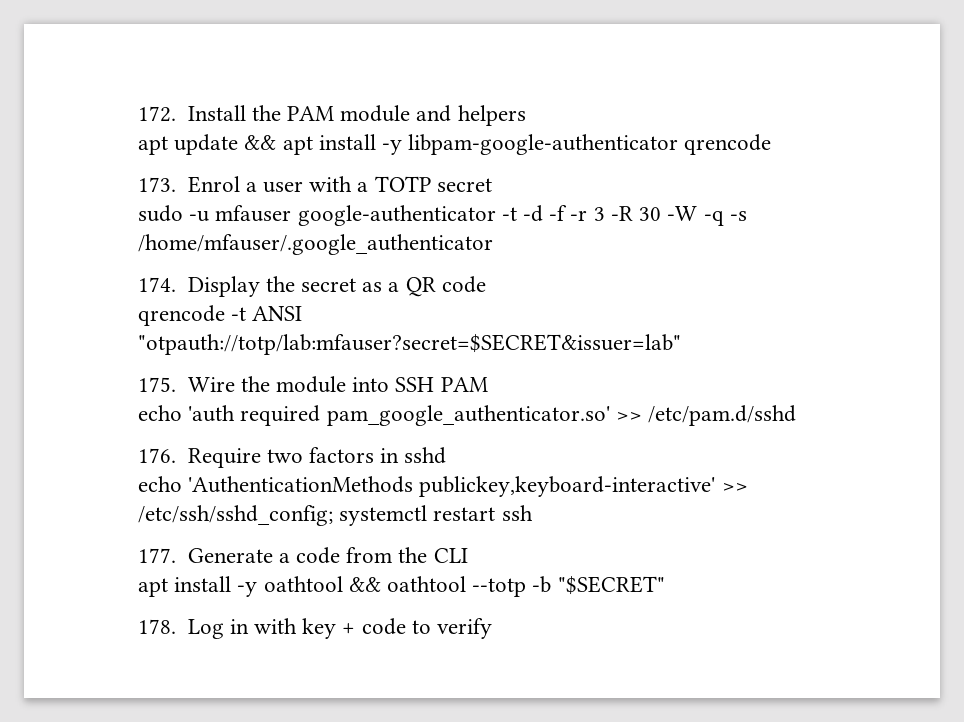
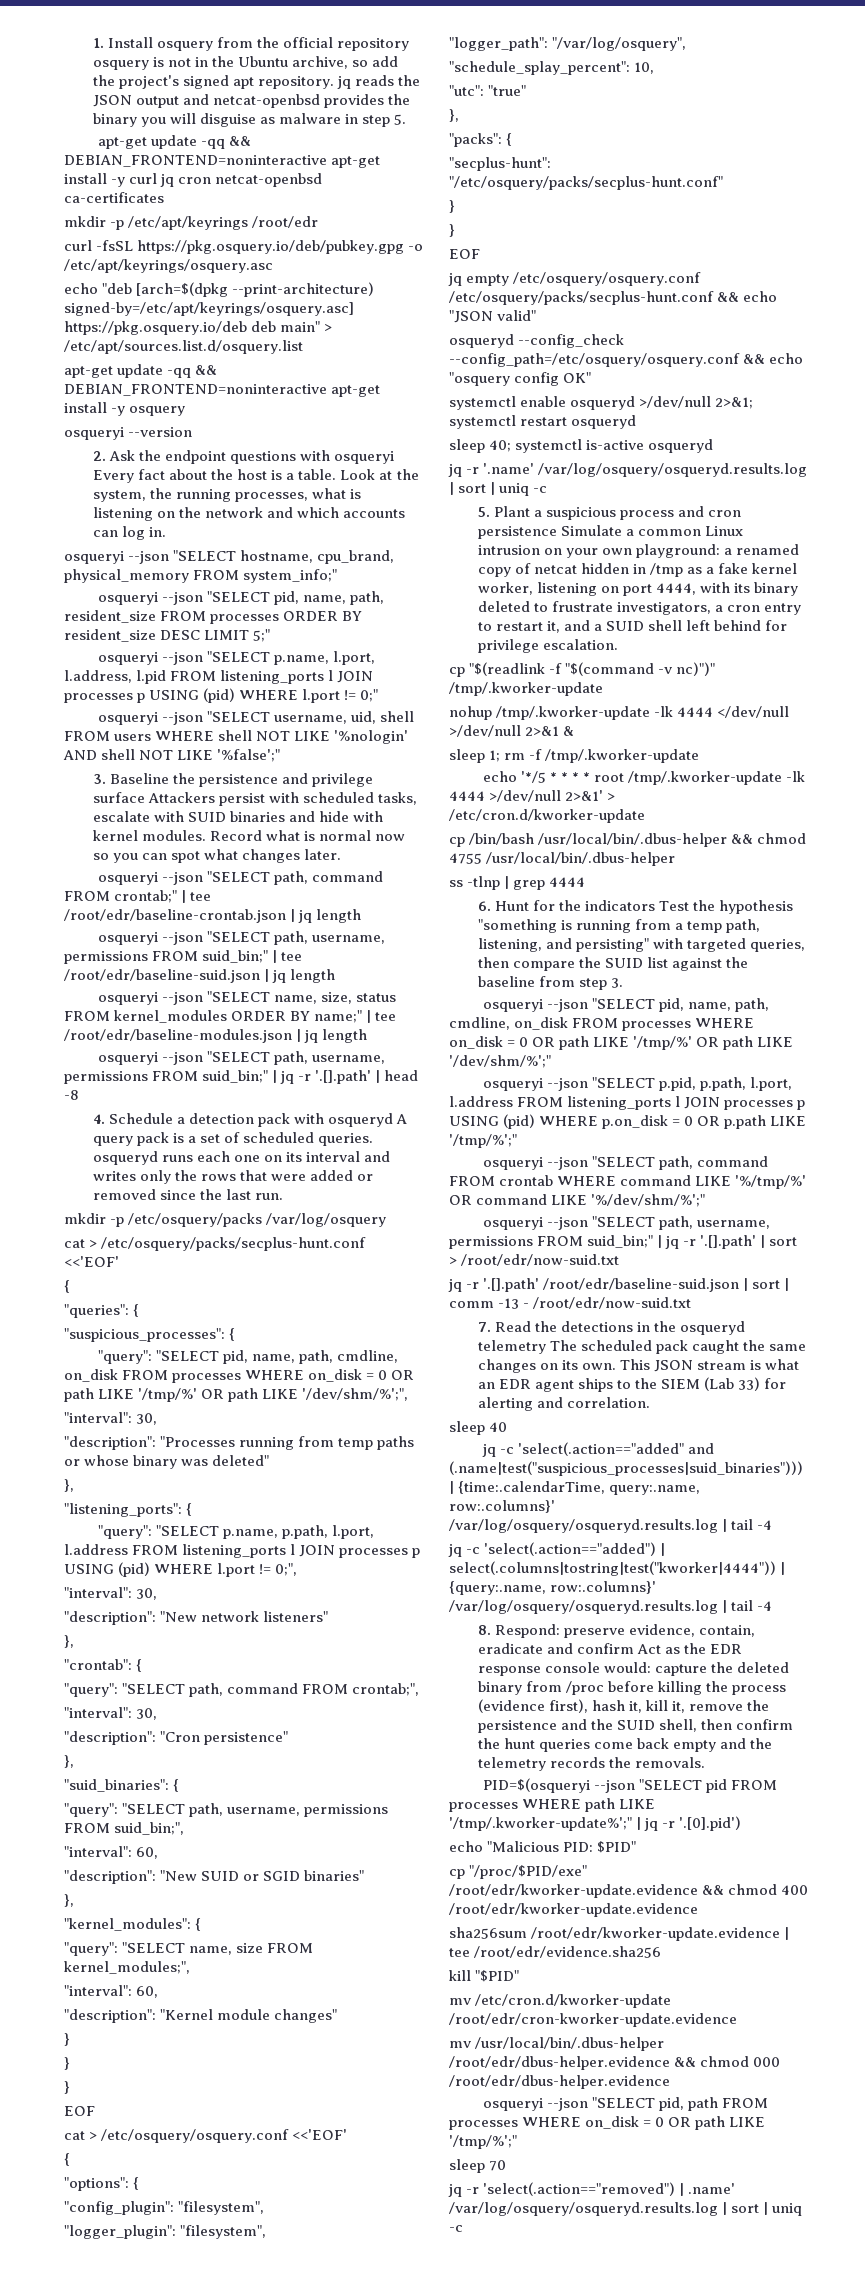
[138,105,526,126] [138,134,772,155] [138,176,492,193] [138,205,747,226] [138,234,493,255] [138,276,486,297] [138,305,303,326] [138,334,681,355] [138,376,488,393] [138,405,797,426] [138,447,447,468] [138,476,748,497] [138,505,533,526] [138,547,468,564] [138,576,665,597] [138,618,492,639] 172. Install the PAM module and helpers // apt update && apt install -y libpam-google-authenticator qrencode // 173. Enrol a user with a TOTP secret // sudo -u mfauser google-authenticator -t -d -f -r 3 -R 30 -W -q -s /home/mfauser/.google_authenticator // 174. Display the secret as a QR code // qrencode -t ANSI "otpauth://totp/lab:mfauser?secret=$SECRET&issuer=lab" // 175. Wire the module into SSH PAM // echo 'auth required pam_google_authenticator.so' >> /etc/pam.d/sshd // 176. Require two factors in sshd // echo 'AuthenticationMethods publickey,keyboard-interactive' >> /etc/ssh/sshd_config; systemctl restart ssh // 177. Generate a code from the CLI // apt install -y oathtool && oathtool --totp -b "$SECRET" // 178. Log in with key + code to verify -> [93,37,410,51] [93,56,399,70] [93,75,421,89] [93,94,411,108] [93,113,407,127] [98,135,252,149] [64,155,381,168] [64,173,323,187] [64,192,164,203] [64,216,319,230] [64,240,424,254] [64,259,273,273] [64,282,375,297] [64,302,354,316] [64,321,333,335] [64,340,303,354] [64,364,218,378] [64,384,381,397] [64,402,186,416] [64,427,193,440] [93,450,395,464] [93,469,419,483] [93,488,362,502] [93,507,406,521] [93,526,167,540] [64,550,395,564] [64,569,338,583] [98,591,385,605] [64,610,363,624] [64,629,271,642] [98,651,376,665] [64,670,374,684] [64,688,379,703] [98,711,415,725] [64,730,409,744] [63,749,281,762] [93,773,374,787] [93,792,418,806] [93,811,384,822] [93,830,406,841] [93,849,342,863] [98,871,384,885] [64,890,212,903] [64,909,362,923] [98,931,386,945] [64,950,303,964] [64,969,336,983] [98,991,397,1005] [64,1010,397,1023] [64,1029,368,1043] [98,1051,386,1065] [64,1070,419,1084] [64,1090,79,1100] [93,1113,408,1127] [93,1132,374,1146] [93,1151,391,1165] [93,1170,374,1184] [93,1189,284,1200] [64,1213,387,1227] [64,1237,367,1251] [64,1256,119,1267] [64,1280,70,1293] [64,1304,140,1318] [64,1328,236,1342] [98,1350,399,1364] [64,1369,415,1383] [64,1388,409,1402] [64,1412,158,1425] [64,1436,415,1450] [64,1455,270,1469] [64,1479,74,1492] [64,1503,193,1517] [98,1525,375,1539] [64,1544,421,1558] [64,1562,298,1577] [64,1587,158,1600] [64,1611,329,1625] [64,1635,74,1648] [64,1659,143,1672] [64,1683,420,1697] [64,1707,158,1720] [64,1731,289,1745] [64,1755,74,1768] [64,1779,180,1792] [64,1803,389,1817] [64,1822,185,1835] [64,1846,159,1859] [64,1870,365,1884] [64,1894,74,1907] [64,1918,202,1931] [64,1942,314,1956] [64,1961,190,1974] [64,1985,159,1998] [64,2009,338,2023] [64,2033,70,2046] [64,2057,70,2070] [64,2081,70,2094] [64,2106,95,2116] [64,2129,348,2143] [64,2153,70,2166] [64,2177,140,2191] [64,2201,265,2215] [64,2225,267,2239] [449,37,687,51] [449,61,655,75] [449,85,527,96] [449,109,459,122] [449,133,513,147] [449,157,551,171] [449,176,723,190] [449,200,455,213] [449,224,455,237] [449,249,480,259] [448,272,702,286] [449,291,778,305] [449,310,537,323] [449,334,625,348] [449,353,804,367] [449,372,592,386] [449,396,754,410] [449,415,637,429] [449,439,714,453] [448,463,808,477] [449,482,548,496] [478,506,742,520] [478,525,744,539] [478,544,800,558] [478,563,798,577] [478,582,799,596] [478,601,802,615] [478,620,788,633] [478,639,619,653] [449,662,716,677] [449,682,603,696] [449,706,790,720] [449,725,575,737] [449,749,700,763] [483,771,806,785] [449,790,616,802] [449,809,645,823] [449,833,807,847] [449,852,676,866] [449,876,586,890] [478,900,794,914] [478,919,761,933] [478,938,806,952] [478,957,749,971] [478,976,624,990] [483,998,770,1012] [449,1017,755,1031] [449,1036,794,1050] [449,1055,551,1068] [483,1077,793,1091] [449,1096,806,1110] [449,1114,807,1129] [449,1134,517,1148] [483,1156,769,1170] [449,1175,807,1189] [449,1194,706,1207] [483,1216,771,1230] [449,1235,798,1249] [449,1254,620,1266] [448,1278,790,1292] [449,1297,692,1309] [478,1321,746,1335] [478,1340,807,1354] [478,1359,800,1373] [478,1377,787,1392] [478,1397,651,1411] [449,1421,508,1435] [482,1442,715,1457] [449,1461,803,1476] [449,1481,701,1495] [449,1500,555,1513] [449,1519,773,1533] [448,1542,666,1557] [449,1561,786,1576] [449,1581,657,1595] [449,1600,773,1614] [478,1624,756,1638] [478,1643,743,1654] [478,1662,790,1676] [478,1681,787,1695] [478,1699,770,1713] [478,1719,794,1733] [478,1738,773,1752] [478,1757,706,1771] [483,1778,778,1793] [449,1798,656,1812] [449,1816,742,1831] [449,1841,637,1853] [449,1865,588,1879] [449,1884,809,1898] [449,1903,698,1917] [449,1927,790,1941] [449,1946,662,1958] [449,1970,520,1982] [449,1994,672,2008] [449,2013,737,2027] [449,2037,665,2051] [449,2056,781,2070] [449,2075,670,2089] [483,2097,769,2111] [449,2116,766,2130] [449,2135,517,2149] [449,2159,507,2173] [448,2182,736,2197] [449,2202,803,2216] [449,2225,463,2232] 1. Install osquery from the official repository osquery is not in the Ubuntu archive, so add the project's signed apt repository. jq reads the JSON output and netcat-openbsd provides the binary you will disguise as malware in step 5. // apt-get update -qq && DEBIAN_FRONTEND=noninteractive apt-get install -y curl jq cron netcat-openbsd ca-certificates // mkdir -p /etc/apt/keyrings /root/edr // curl -fsSL https://pkg.osquery.io/deb/pubkey.gpg -o /etc/apt/keyrings/osquery.asc // echo "deb [arch=$(dpkg --print-architecture) signed-by=/etc/apt/keyrings/osquery.asc] https://pkg.osquery.io/deb deb main" > /etc/apt/sources.list.d/osquery.list // apt-get update -qq && DEBIAN_FRONTEND=noninteractive apt-get install -y osquery // osqueryi --version // 2. Ask the endpoint questions with osqueryi Every fact about the host is a table. Look at the system, the running processes, what is listening on the network and which accounts can log in. // osqueryi --json "SELECT hostname, cpu_brand, physical_memory FROM system_info;" // osqueryi --json "SELECT pid, name, path, resident_size FROM processes ORDER BY resident_size DESC LIMIT 5;" // osqueryi --json "SELECT p.name, l.port, l.address, l.pid FROM listening_ports l JOIN processes p USING (pid) WHERE l.port != 0;" // osqueryi --json "SELECT username, uid, shell FROM users WHERE shell NOT LIKE '%nologin' AND shell NOT LIKE '%false';" // 3. Baseline the persistence and privilege surface Attackers persist with scheduled tasks, escalate with SUID binaries and hide with kernel modules. Record what is normal now so you can spot what changes later. // osqueryi --json "SELECT path, command FROM crontab;" | tee /root/edr/baseline-crontab.json | jq length // osqueryi --json "SELECT path, username, permissions FROM suid_bin;" | tee /root/edr/baseline-suid.json | jq length // osqueryi --json "SELECT name, size, status FROM kernel_modules ORDER BY name;" | tee /root/edr/baseline-modules.json | jq length // osqueryi --json "SELECT path, username, permissions FROM suid_bin;" | jq -r '.[].path' | head -8 // 4. Schedule a detection pack with osqueryd A query pack is a set of scheduled queries. osqueryd runs each one on its interval and writes only the rows that were added or removed since the last run. // mkdir -p /etc/osquery/packs /var/log/osquery // cat > /etc/osquery/packs/secplus-hunt.conf <<'EOF' // { // "queries": { // "suspicious_processes": { // "query": "SELECT pid, name, path, cmdline, on_disk FROM processes WHERE on_disk = 0 OR path LIKE '/tmp/%' OR path LIKE '/dev/shm/%';", // "interval": 30, // "description": "Processes running from temp paths or whose binary was deleted" // }, // "listening_ports": { // "query": "SELECT p.name, p.path, l.port, l.address FROM listening_ports l JOIN processes p USING (pid) WHERE l.port != 0;", // "interval": 30, // "description": "New network listeners" // }, // "crontab": { // "query": "SELECT path, command FROM crontab;", // "interval": 30, // "description": "Cron persistence" // }, // "suid_binaries": { // "query": "SELECT path, username, permissions FROM suid_bin;", // "interval": 60, // "description": "New SUID or SGID binaries" // }, // "kernel_modules": { // "query": "SELECT name, size FROM kernel_modules;", // "interval": 60, // "description": "Kernel module changes" // } // } // } // EOF // cat > /etc/osquery/osquery.conf <<'EOF' // { // "options": { // "config_plugin": "filesystem", // "logger_plugin": "filesystem", // "logger_path": "/var/log/osquery", // "schedule_splay_percent": 10, // "utc": "true" // }, // "packs": { // "secplus-hunt": "/etc/osquery/packs/secplus-hunt.conf" // } // } // EOF // jq empty /etc/osquery/osquery.conf /etc/osquery/packs/secplus-hunt.conf && echo "JSON valid" // osqueryd --config_check --config_path=/etc/osquery/osquery.conf && echo "osquery config OK" // systemctl enable osqueryd >/dev/null 2>&1; systemctl restart osqueryd // sleep 40; systemctl is-active osqueryd // jq -r '.name' /var/log/osquery/osqueryd.results.log | sort | uniq -c // 5. Plant a suspicious process and cron persistence Simulate a common Linux intrusion on your own playground: a renamed copy of netcat hidden in /tmp as a fake kernel worker, listening on port 4444, with its binary deleted to frustrate investigators, a cron entry to restart it, and a SUID shell left behind for privilege escalation. // cp "$(readlink -f "$(command -v nc)")" /tmp/.kworker-update // nohup /tmp/.kworker-update -lk 4444 </dev/null >/dev/null 2>&1 & // sleep 1; rm -f /tmp/.kworker-update // echo '*/5 * * * * root /tmp/.kworker-update -lk 4444 >/dev/null 2>&1' > /etc/cron.d/kworker-update // cp /bin/bash /usr/local/bin/.dbus-helper && chmod 4755 /usr/local/bin/.dbus-helper // ss -tlnp | grep 4444 // 6. Hunt for the indicators Test the hypothesis "something is running from a temp path, listening, and persisting" with targeted queries, then compare the SUID list against the baseline from step 3. // osqueryi --json "SELECT pid, name, path, cmdline, on_disk FROM processes WHERE on_disk = 0 OR path LIKE '/tmp/%' OR path LIKE '/dev/shm/%';" // osqueryi --json "SELECT p.pid, p.path, l.port, l.address FROM listening_ports l JOIN processes p USING (pid) WHERE p.on_disk = 0 OR p.path LIKE '/tmp/%';" // osqueryi --json "SELECT path, command FROM crontab WHERE command LIKE '%/tmp/%' OR command LIKE '%/dev/shm/%';" // osqueryi --json "SELECT path, username, permissions FROM suid_bin;" | jq -r '.[].path' | sort > /root/edr/now-suid.txt // jq -r '.[].path' /root/edr/baseline-suid.json | sort | comm -13 - /root/edr/now-suid.txt // 7. Read the detections in the osqueryd telemetry The scheduled pack caught the same changes on its own. This JSON stream is what an EDR agent ships to the SIEM (Lab 33) for alerting and correlation. // sleep 40 // jq -c 'select(.action=="added" and (.name|test("suspicious_processes|suid_binaries"))) | {time:.calendarTime, query:.name, row:.columns}' /var/log/osquery/osqueryd.results.log | tail -4 // jq -c 'select(.action=="added") | select(.columns|tostring|test("kworker|4444")) | {query:.name, row:.columns}' /var/log/osquery/osqueryd.results.log | tail -4 // 8. Respond: preserve evidence, contain, eradicate and confirm Act as the EDR response console would: capture the deleted binary from /proc before killing the process (evidence first), hash it, kill it, remove the persistence and the SUID shell, then confirm the hunt queries come back empty and the telemetry records the removals. // PID=$(osqueryi --json "SELECT pid FROM processes WHERE path LIKE '/tmp/.kworker-update%';" | jq -r '.[0].pid') // echo "Malicious PID: $PID" // cp "/proc/$PID/exe" /root/edr/kworker-update.evidence && chmod 400 /root/edr/kworker-update.evidence // sha256sum /root/edr/kworker-update.evidence | tee /root/edr/evidence.sha256 // kill "$PID" // mv /etc/cron.d/kworker-update /root/edr/cron-kworker-update.evidence // mv /usr/local/bin/.dbus-helper /root/edr/dbus-helper.evidence && chmod 000 /root/edr/dbus-helper.evidence // osqueryi --json "SELECT pid, path FROM processes WHERE on_disk = 0 OR path LIKE '/tmp/%';" // sleep 70 // jq -r 'select(.action=="removed") | .name' /var/log/osquery/osqueryd.results.log | sort | uniq -c

